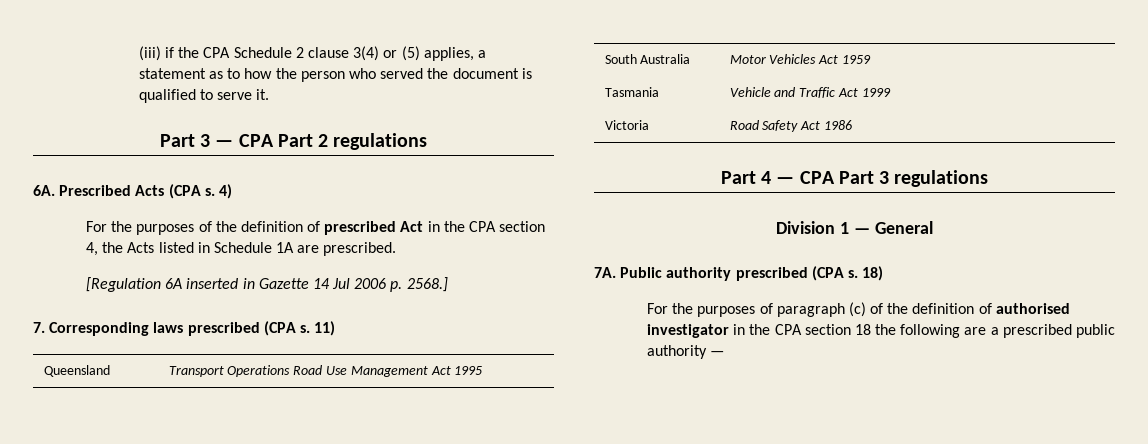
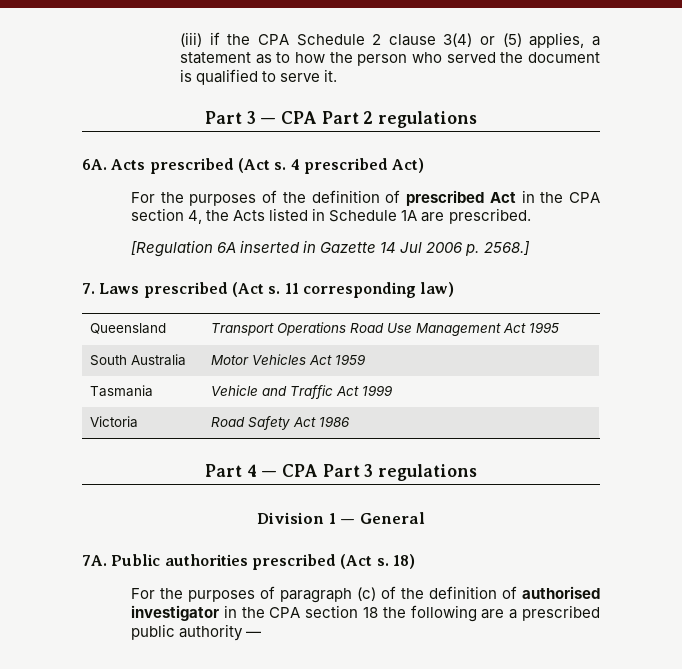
[59,184,232,199] Prescribed Acts (CPA s. 4) -> [111,158,425,174] Acts prescribed (Act s. 4 prescribed Act)
[49,321,336,336] Corresponding laws prescribed (CPA s. 11) -> [99,282,455,298] Laws prescribed (Act s. 11 corresponding law)
[666,266,844,281] authority prescribed (CPA -> [164,554,373,570] authorities prescribed (Act

